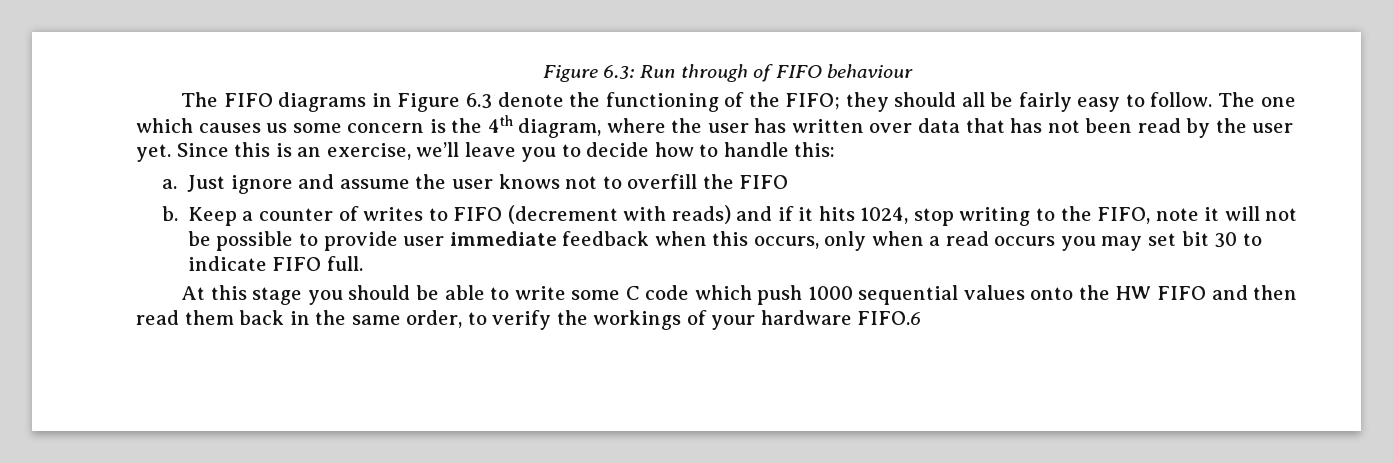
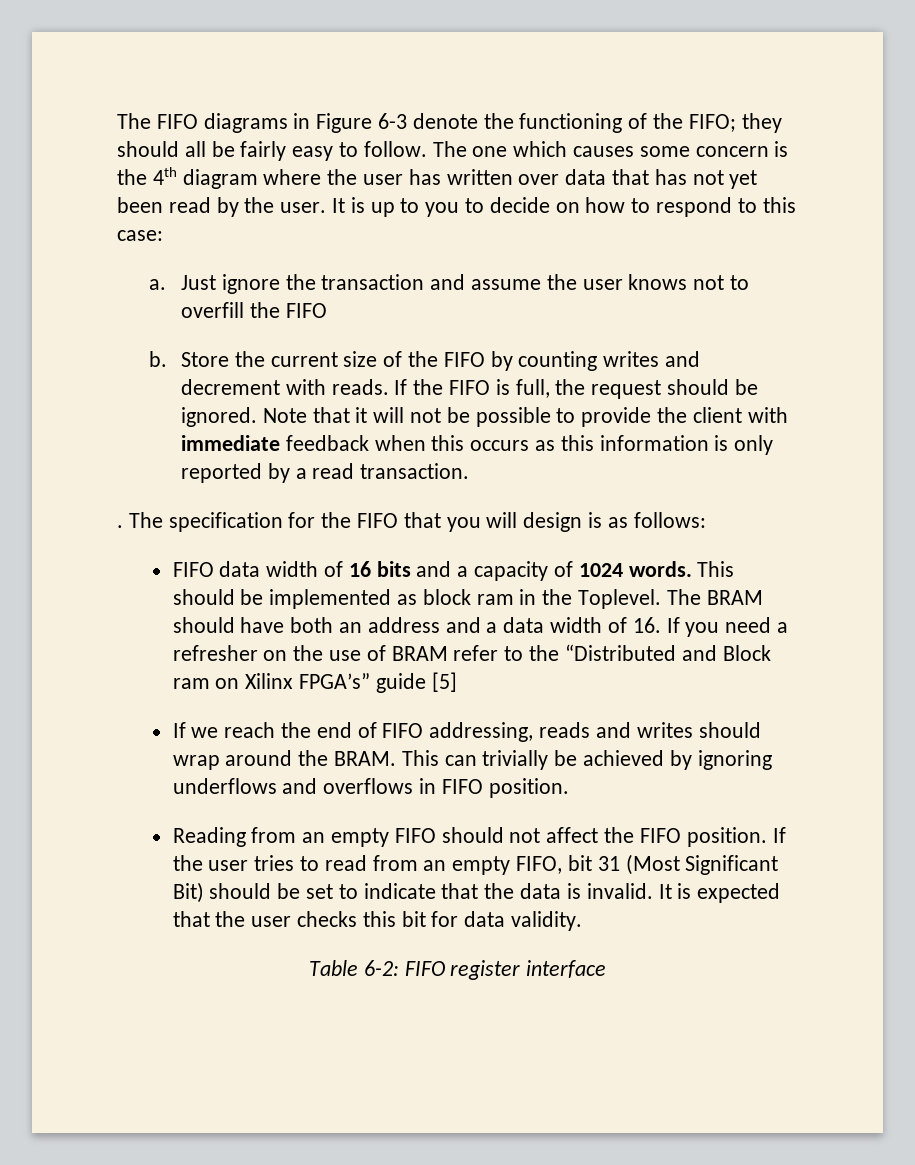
[542,64,914,82] Figure 6.3: Run through of FIFO behaviour // -> (117, 121) none
[465,93,492,109] 6.3 -> [378,113,408,129] 6-3
[266,123,288,133] us -> (635, 151) none
[518,118,602,138] diagram, -> [182,169,258,189] diagram
(1080, 126) none -> [729,170,758,189] yet
[1252,123,1294,133] [136,142,516,162] user yet. Since this is an exercise, we’ll leave -> [280,197,420,217] user. It is up to
(650, 149) none -> [555,202,580,213] on
[723,142,836,157] handle this: -> [656,197,796,217] [117,230,163,241] respond to this case:
(293, 184) none -> [285,274,425,290] the transaction
[187,205,1199,226] Keep a counter of writes to FIFO (decrement with reads) and if it hits 1024, stop writing to the FIFO, note -> [181,351,701,371] [181,379,758,399] [181,407,350,427] Store the current size of the FIFO by counting writes and decrement with reads. If the FIFO is full, the request should be ignored. Note that
[403,236,445,246] user -> [657,407,788,423] the client with
[753,231,1262,251] [187,256,363,271] [181,285,1298,305] [136,310,922,330] occurs, only when a read occurs you may set bit 30 to indicate FIFO full. // At this stage you should be able to write some C code which push 1000 sequential values onto the HW FIFO and then read them back in the same order, to verify the workings of your hardware FIFO.6 -> [470,435,774,455] [181,463,470,483] [117,512,706,532] [172,561,735,581] [172,589,763,609] [172,617,788,637] [172,644,771,661] [172,672,457,693] [172,722,761,742] [172,750,772,770] [172,778,569,798] [172,827,786,847] [172,854,779,875] [172,882,781,903] [172,911,583,931] [308,960,607,980] occurs as this information is only reported by a read transaction. // . The specification for the FIFO that you will design is as follows: // FIFO data width of 16 bits and a capacity of 1024 words. This should be implemented as block ram in the Toplevel. The BRAM should have both an address and a data width of 16. If you need a refresher on the use of BRAM refer to the “Distributed and Block ram on Xilinx FPGA’s” guide [5] // If we reach the end of FIFO addressing, reads and writes should wrap around the BRAM. This can trivially be achieved by ignoring underflows and overflows in FIFO position. // Reading from an empty FIFO should not affect the FIFO position. If the user tries to read from an empty FIFO, bit 31 (Most Significant Bit) should be set to indicate that the data is invalid. It is expected that the user checks this bit for data validity. // Table 6-2: FIFO register interface

